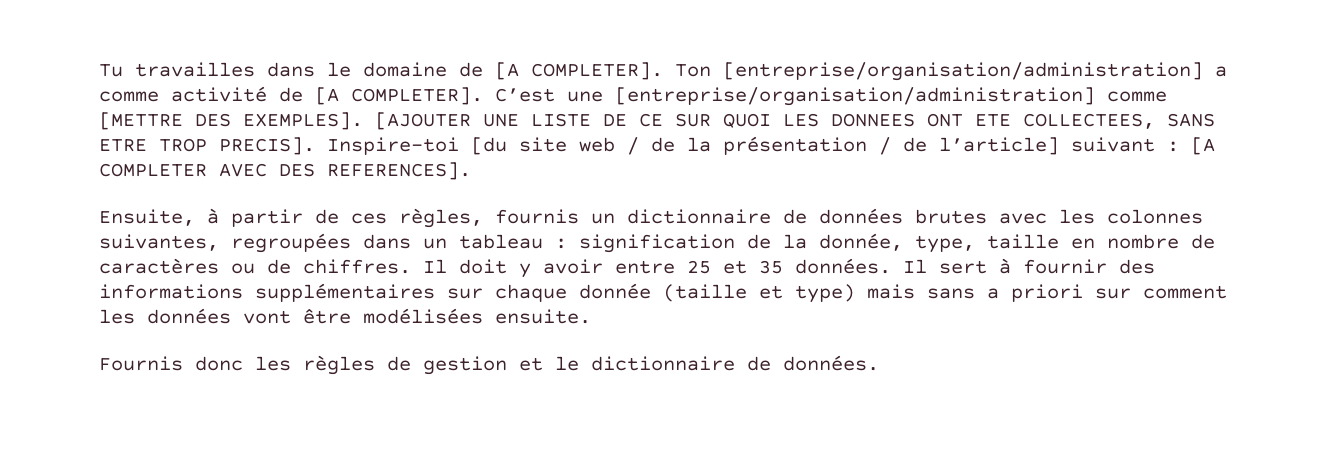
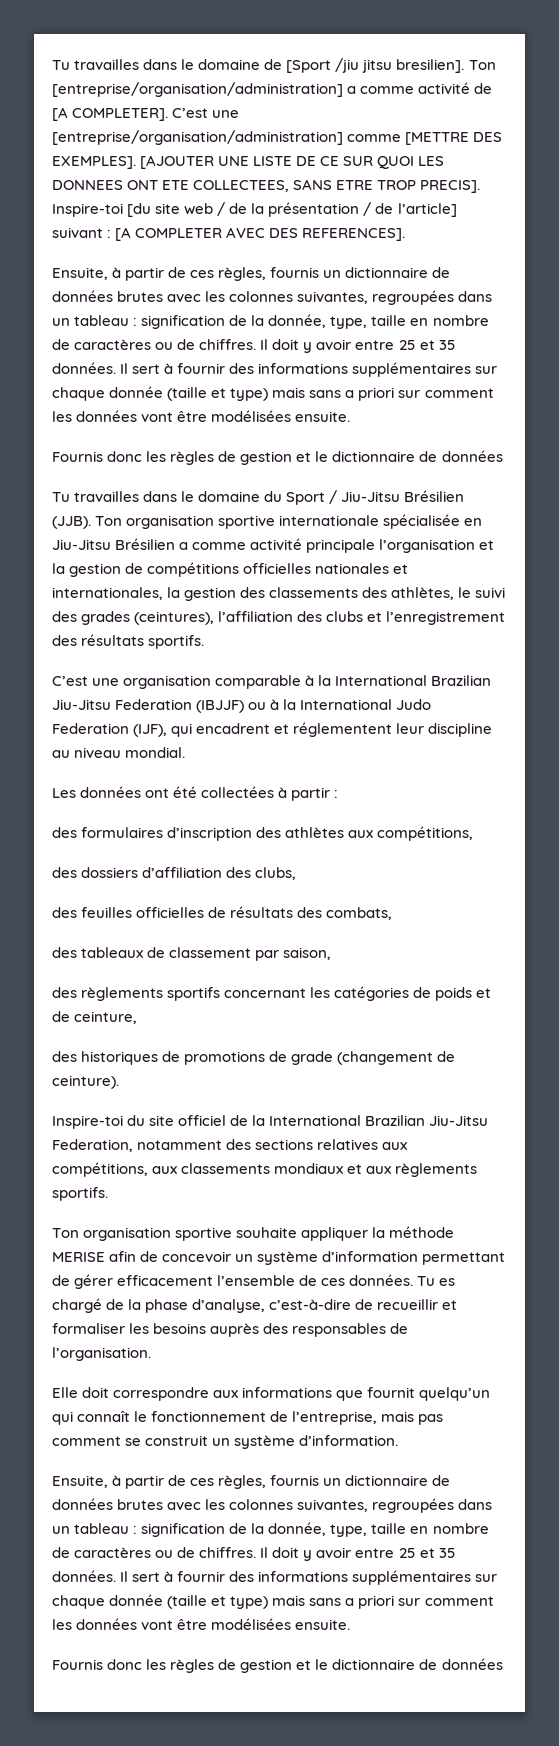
[495,62,663,80] [A COMPLETER]. -> [286,58,465,73] [Sport /jiu jitsu bresilien].
[783,355,879,371] données. -> [441,450,503,462] [52,490,465,505] [52,514,483,529] [52,538,495,553] [52,562,409,577] [52,587,506,601] [52,611,506,625] [52,634,205,649] [52,675,492,689] [52,699,432,713] [52,722,493,737] [52,747,186,758] [52,786,339,801] [52,826,474,841] [52,867,297,880] [52,906,393,920] [52,947,332,961] [52,986,492,1001] [52,1011,138,1024] [52,1051,456,1065] [52,1075,119,1089] [52,1115,489,1129] [52,1139,408,1152] [52,1162,478,1177] [52,1187,108,1201] [52,1226,455,1241] [52,1251,506,1265] [52,1274,456,1289] [52,1298,458,1313] [52,1323,409,1337] [52,1347,151,1361] [52,1387,491,1401] [52,1411,444,1425] [52,1435,399,1449] [52,1475,451,1489] [52,1498,493,1513] [52,1522,489,1537] [52,1547,456,1561] [52,1570,498,1585] [52,1594,494,1609] [52,1618,351,1630] [52,1658,503,1673] données // Tu travailles dans le domaine du Sport / Jiu-Jitsu Brésilien (JJB). Ton organisation sportive internationale spécialisée en Jiu-Jitsu Brésilien a comme activité principale l’organisation et la gestion de compétitions officielles nationales et internationales, la gestion des classements des athlètes, le suivi des grades (ceintures), l’affiliation des clubs et l’enregistrement des résultats sportifs. // C’est une organisation comparable à la International Brazilian Jiu-Jitsu Federation (IBJJF) ou à la International Judo Federation (IJF), qui encadrent et réglementent leur discipline au niveau mondial. // Les données ont été collectées à partir : // des formulaires d’inscription des athlètes aux compétitions, // des dossiers d’affiliation des clubs, // des feuilles officielles de résultats des combats, // des tableaux de classement par saison, // des règlements sportifs concernant les catégories de poids et de ceinture, // des historiques de promotions de grade (changement de ceinture). // Inspire-toi du site officiel de la International Brazilian Jiu-Jitsu Federation, notamment des sections relatives aux compétitions, aux classements mondiaux et aux règlements sportifs. // Ton organisation sportive souhaite appliquer la méthode MERISE afin de concevoir un système d’information permettant de gérer efficacement l’ensemble de ces données. Tu es chargé de la phase d’analyse, c’est-à-dire de recueillir et formaliser les besoins auprès des responsables de l’organisation. // Elle doit correspondre aux informations que fournit quelqu’un qui connaît le fonctionnement de l’entreprise, mais pas comment se construit un système d’information. // Ensuite, à partir de ces règles, fournis un dictionnaire de données brutes avec les colonnes suivantes, regroupées dans un tableau : signification de la donnée, type, taille en nombre de caractères ou de chiffres. Il doit y avoir entre 25 et 35 données. Il sert à fournir des informations supplémentaires sur chaque donnée (taille et type) mais sans a priori sur comment les données vont être modélisées ensuite. // Fournis donc les règles de gestion et le dictionnaire de données

